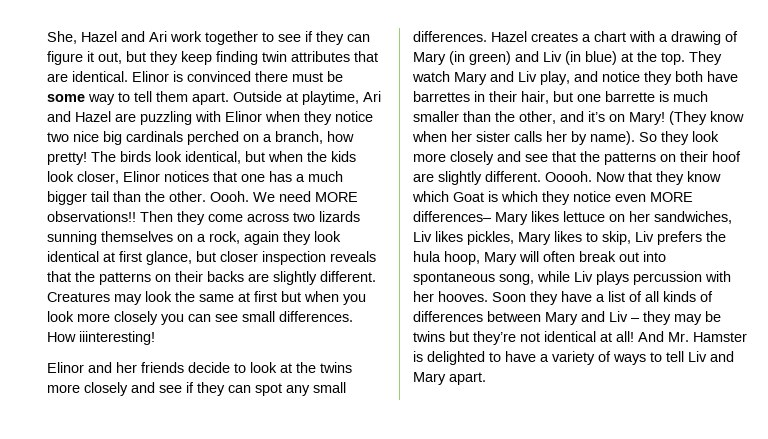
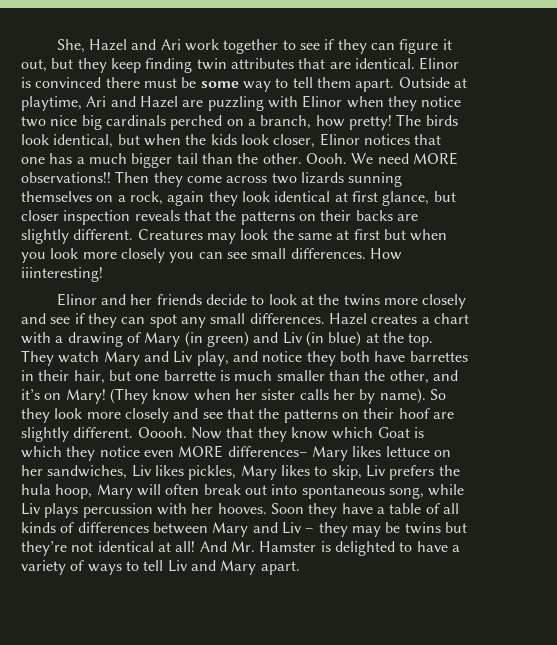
[608,291,625,302] list -> [389,503,422,514] table

